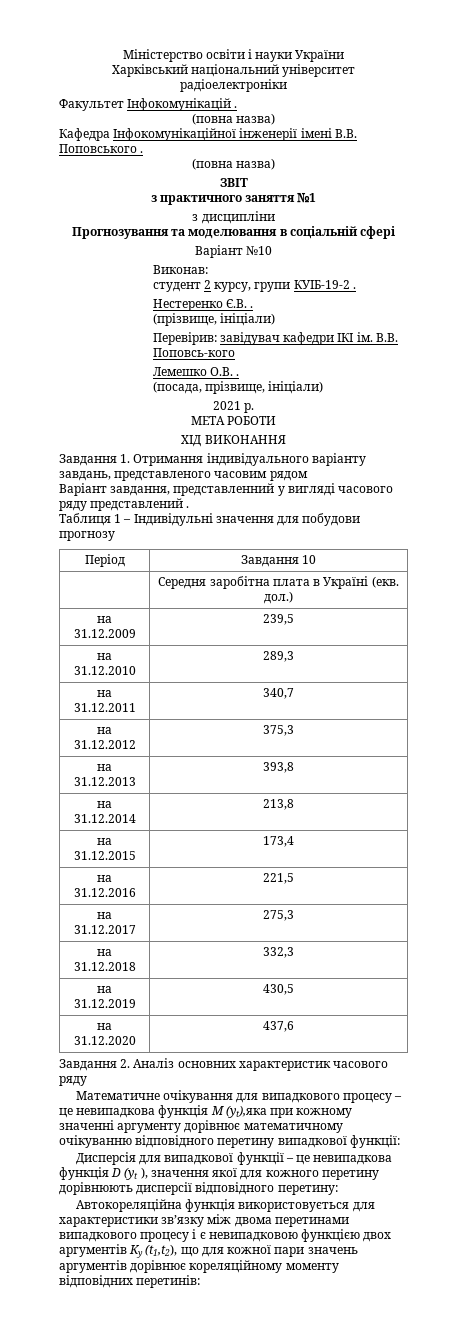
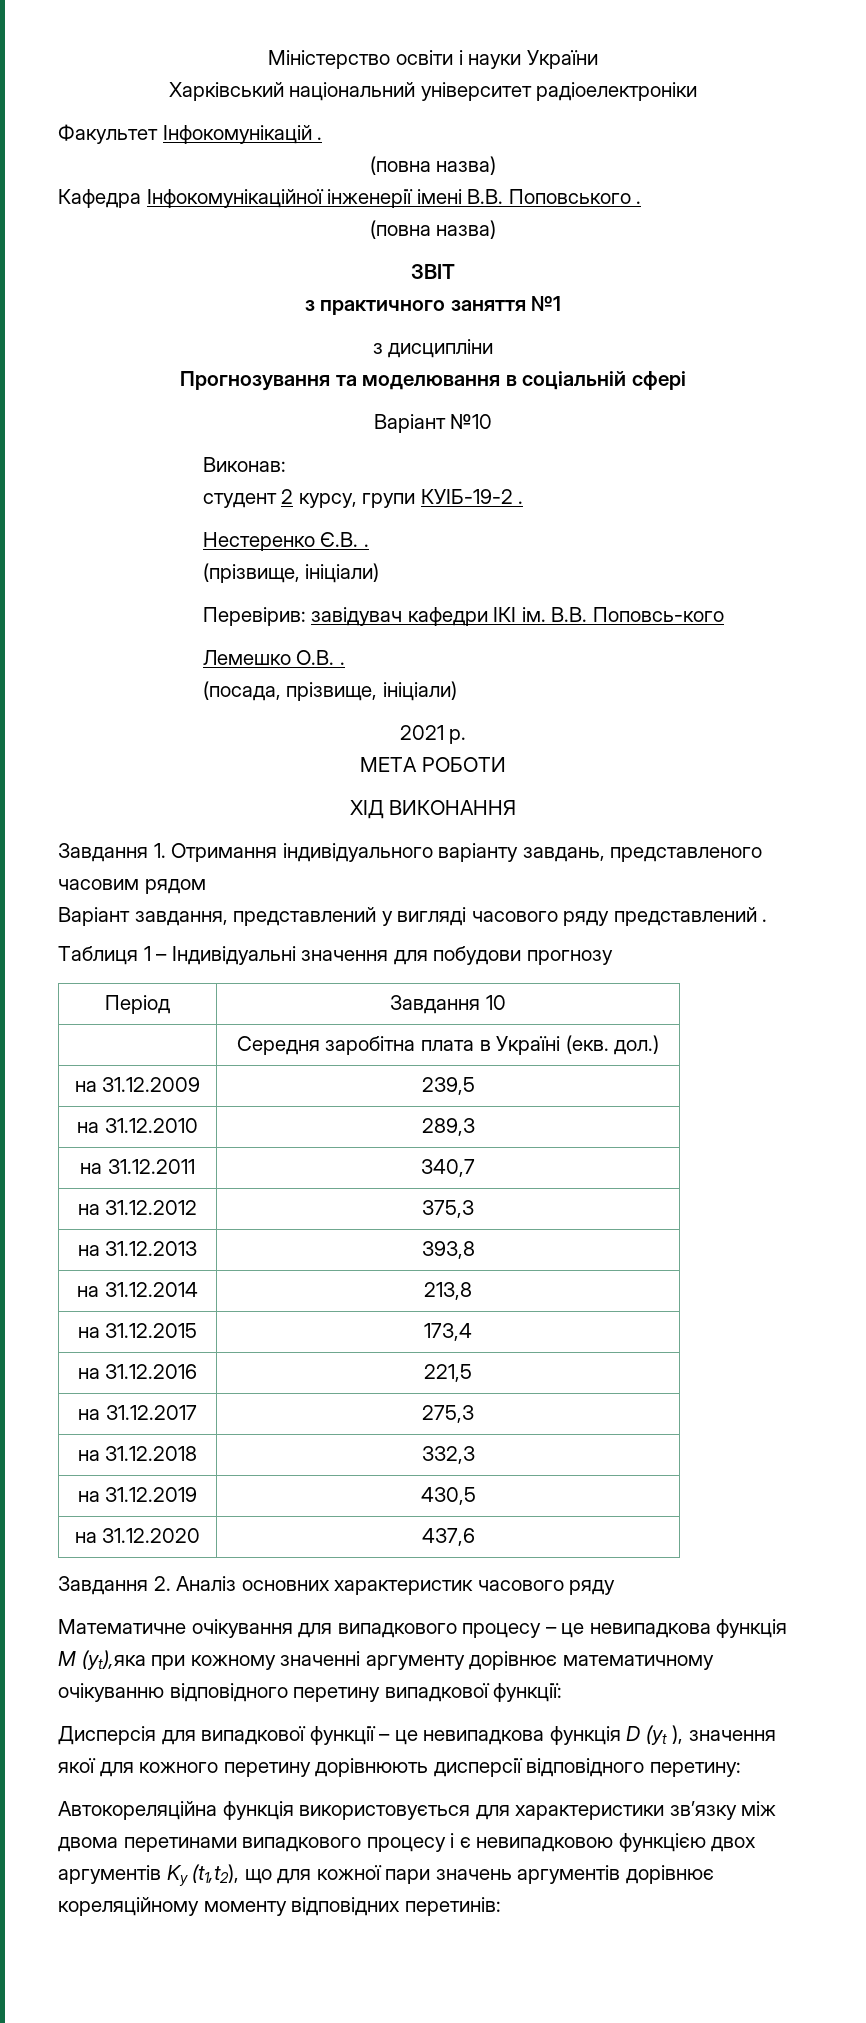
[173,483,275,496] представленний -> [233,907,377,926] представлений
[133,513,213,526] Індивідульні -> [171,946,296,965] Індивідуальні

